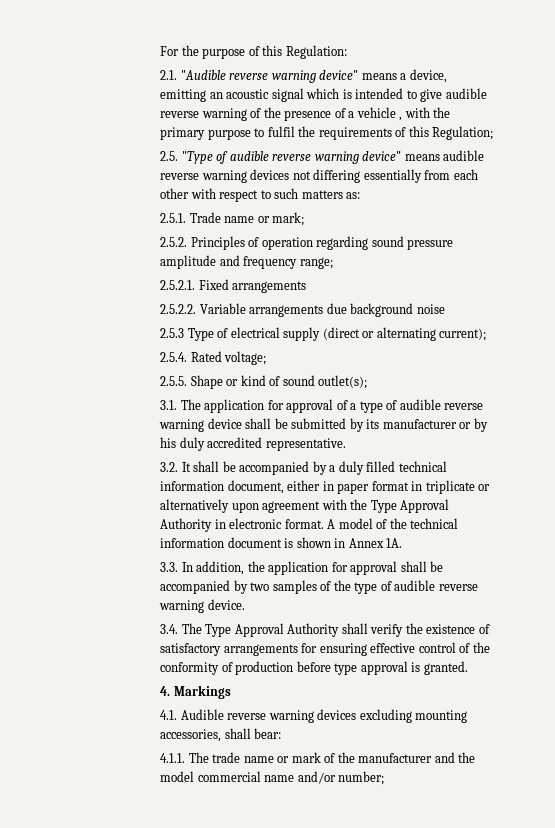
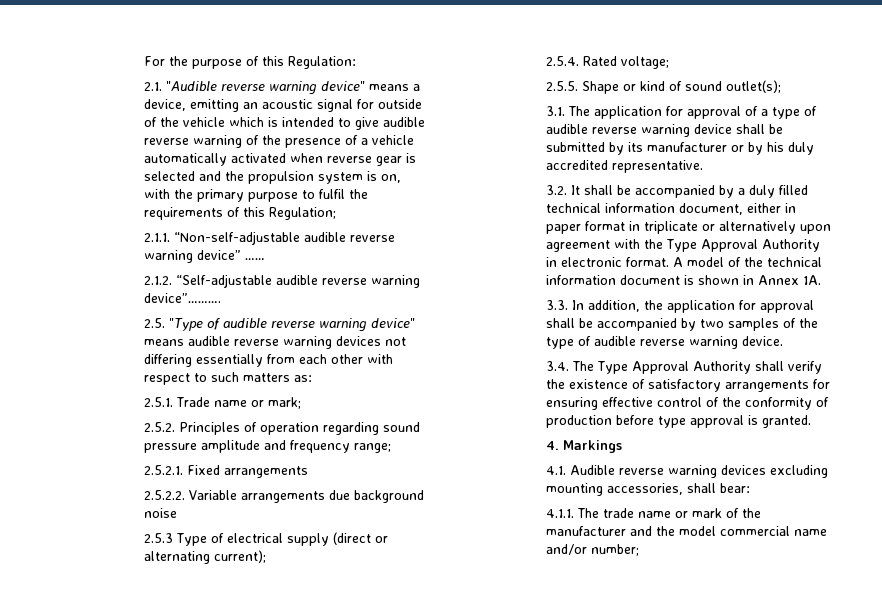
(304, 95) none -> [356,99,422,109] [143,117,225,127] for outside of the vehicle
[399,117,403,121] , -> [143,153,416,166] [143,171,401,184] automatically activated when reverse gear is selected and the propulsion system is on,
(494, 133) none -> [143,231,395,245] [143,250,265,263] [143,274,420,288] [143,293,221,303] // 2.1.1. “Non-self-adjustable audible reverse warning device” …… // 2.1.2. “Self-adjustable audible reverse warning device”……….

